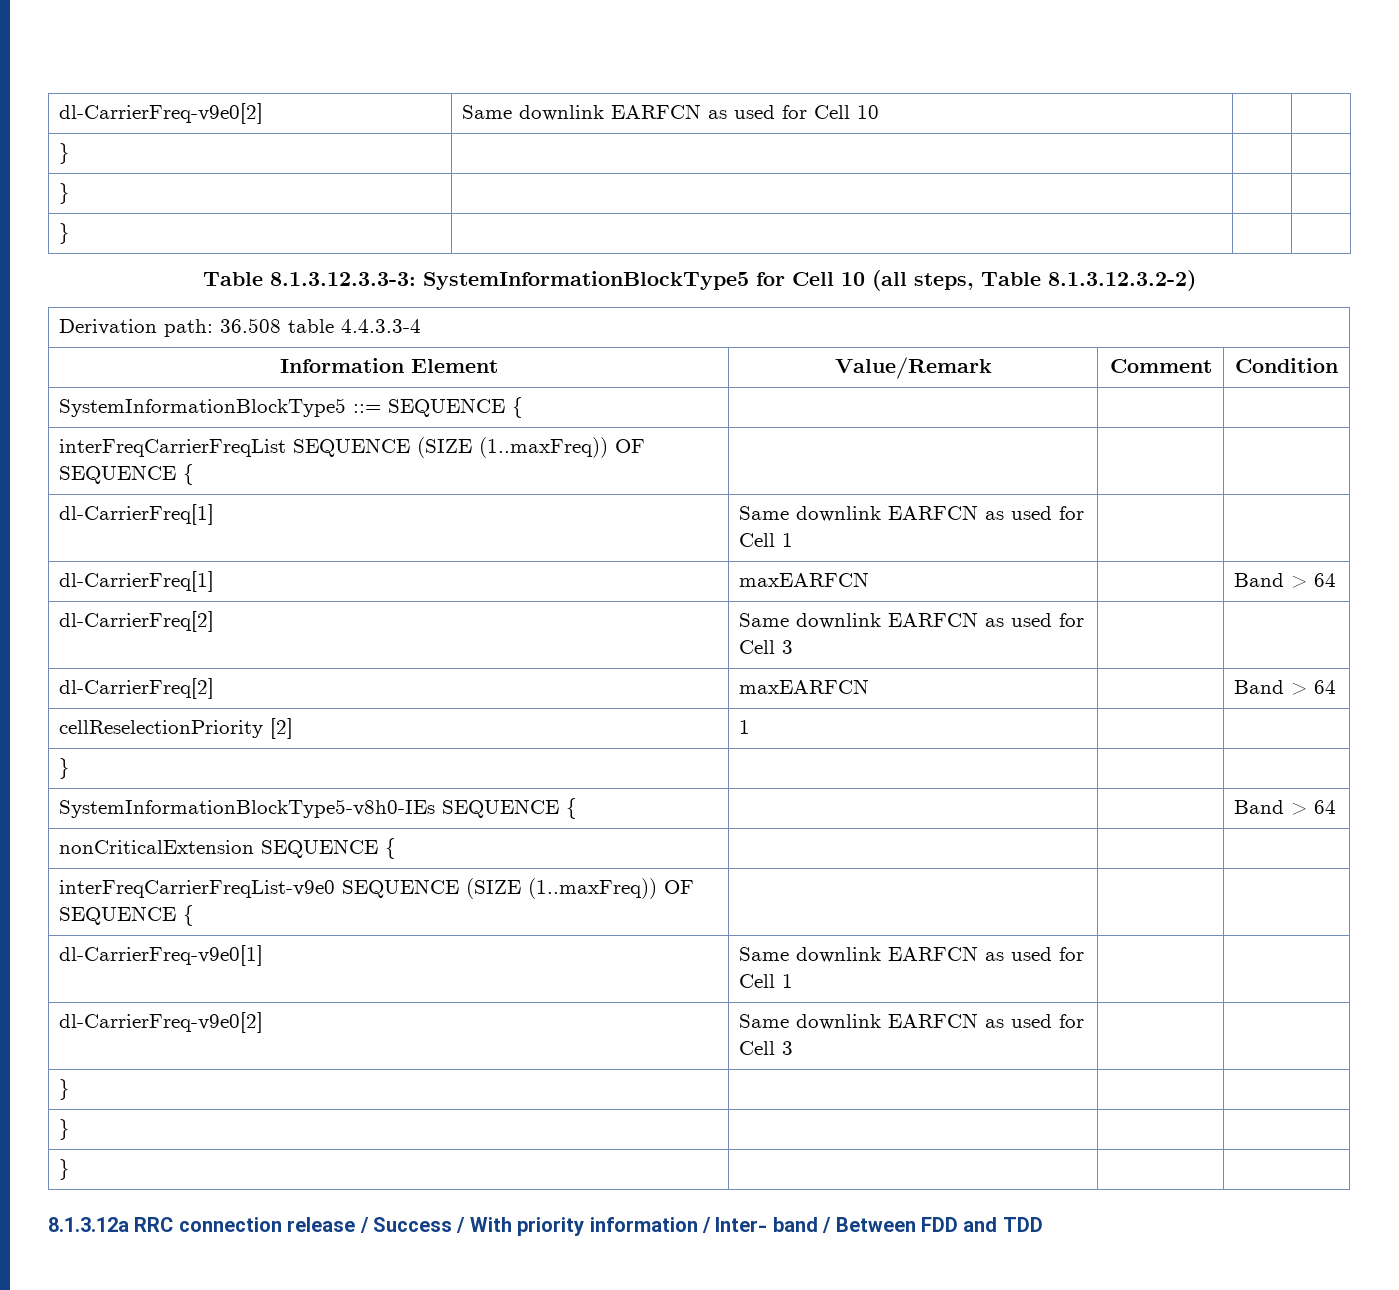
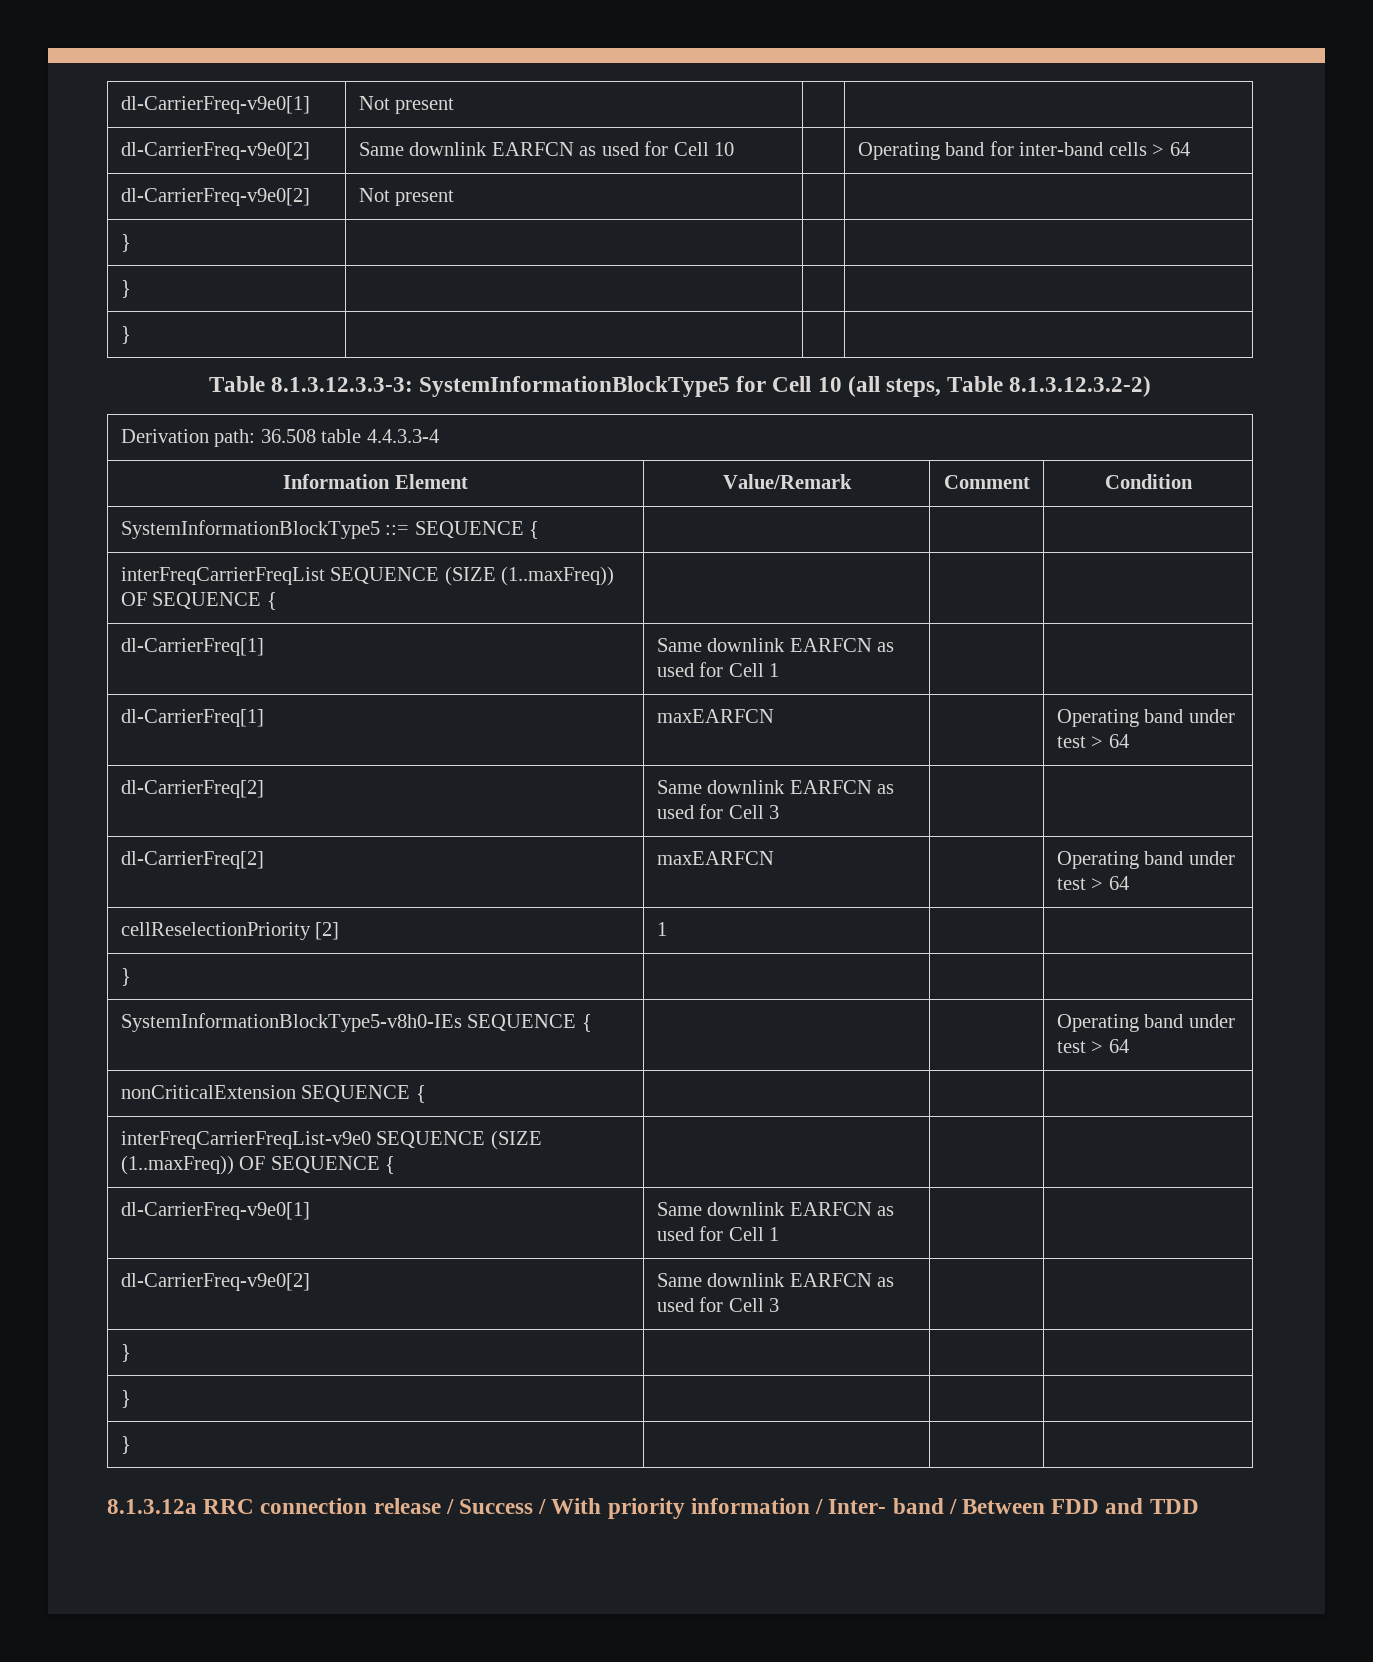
(59, 113) none -> [120,96,310,114] [358,96,455,114] dl-CarrierFreq-v9e0[1] | Not present | | //
(880, 112) none -> [857,141,1190,160] [120,188,310,206] [358,188,455,206] | Operating band for inter-band cells > 64 // dl-CarrierFreq-v9e0[2] | Not present |
[1234,573,1285,587] Band -> [1056,709,1235,727] [1056,736,1086,748] Operating band under test
[1234,680,1285,694] Band -> [1056,851,1235,869] [1056,878,1086,890] Operating band under test
[1234,800,1285,814] Band -> [1056,1014,1235,1032] [1056,1041,1086,1053] Operating band under test

